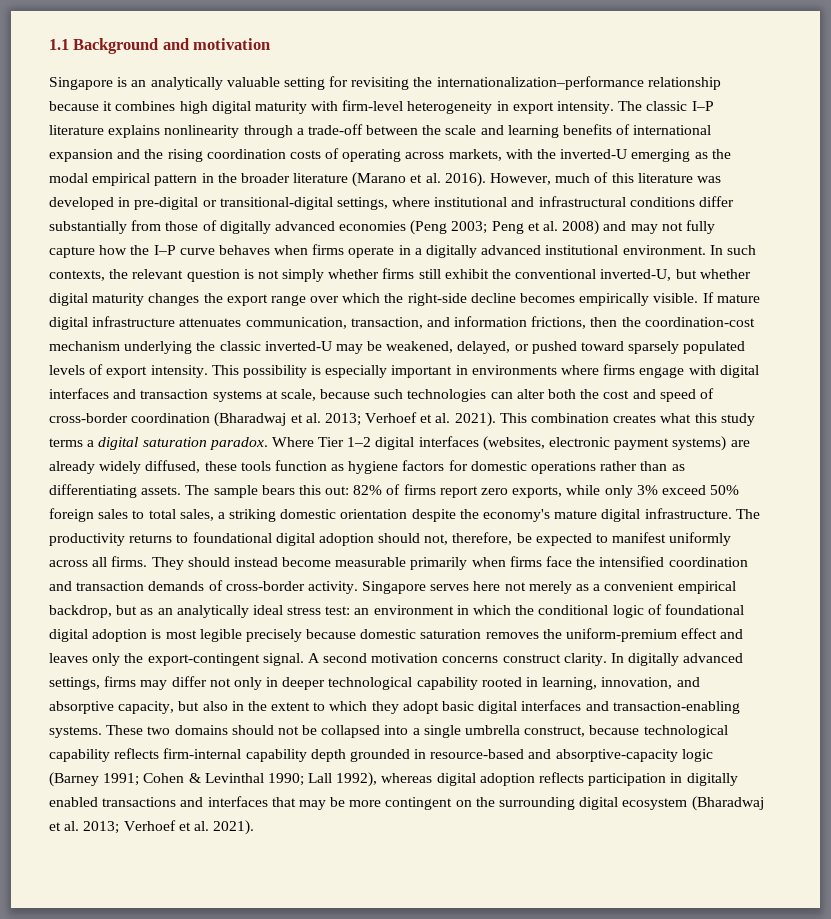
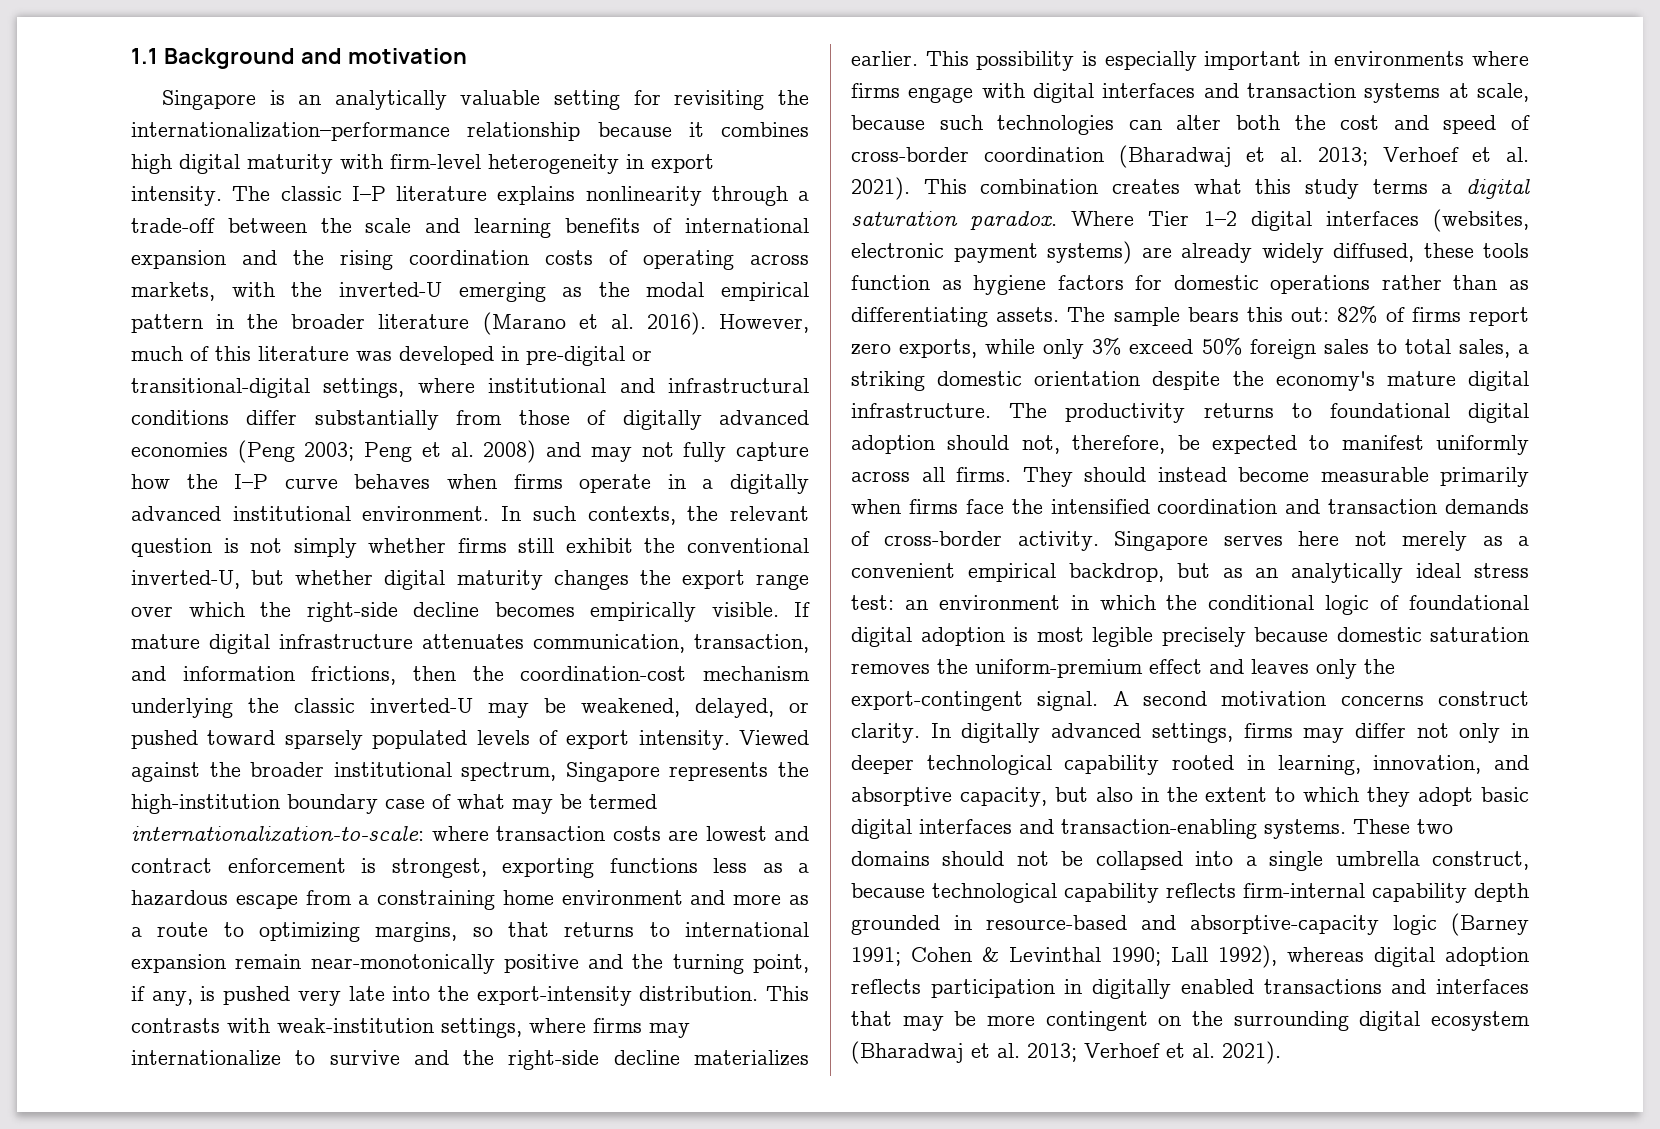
(208, 371) none -> [739,730,809,745] [131,762,809,782] [131,794,657,814] [131,826,809,842] [131,858,809,878] [131,890,810,910] [131,922,809,942] [131,954,809,974] [131,986,809,1006] [131,1018,690,1038] [131,1050,809,1070] [851,51,918,66] Viewed against the broader institutional spectrum, Singapore represents the high-institution boundary case of what may be termed internationalization-to-scale: where transaction costs are lowest and contract enforcement is strongest, exporting functions less as a hazardous escape from a constraining home environment and more as a route to optimizing margins, so that returns to international expansion remain near-monotonically positive and the turning point, if any, is pushed very late into the export-intensity distribution. This contrasts with weak-institution settings, where firms may internationalize to survive and the right-side decline materializes earlier.

